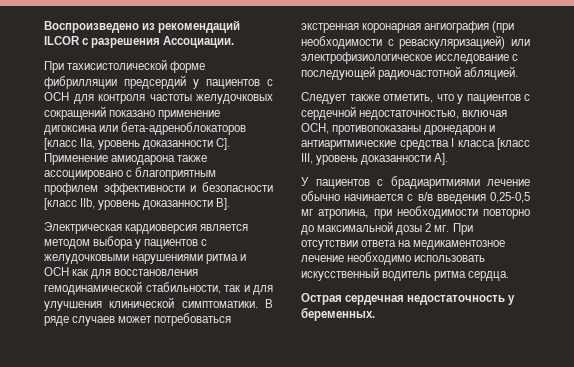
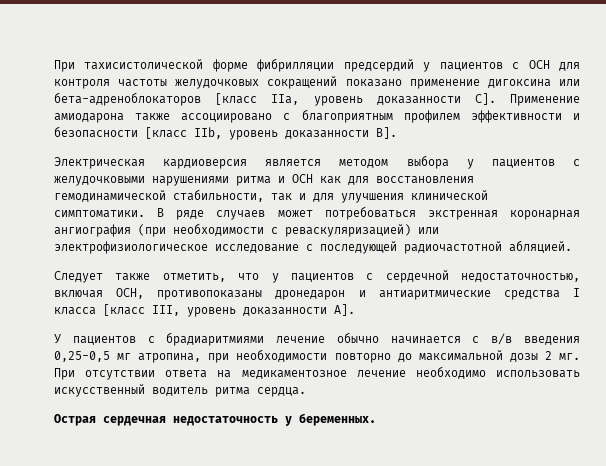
[44,20,241,33] [44,36,235,48] Воспроизведено из рекомендаций ILCOR с разрешения Ассоциации. // -> (54, 66) none

